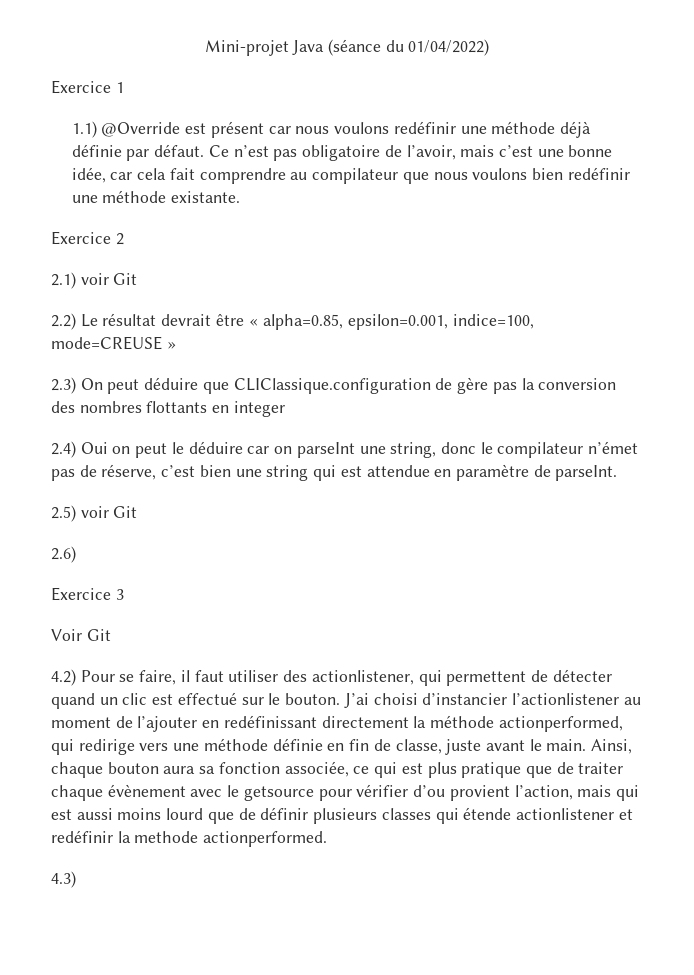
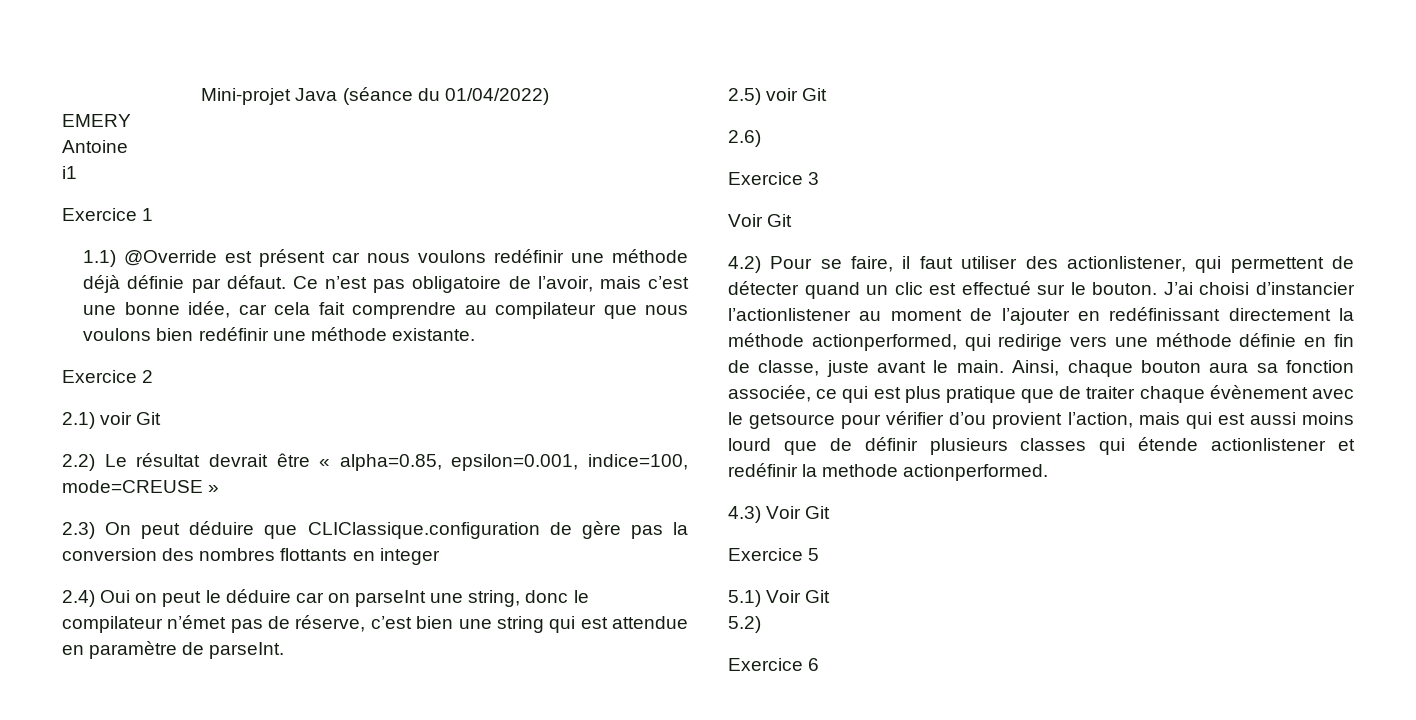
(490, 47) none -> [62,114,131,127] [62,140,128,153] [62,166,77,179] // EMERY // Antoine // i1
(76, 879) none -> [766,506,831,519] [728,548,820,561] [728,590,831,607] [728,616,761,633] [728,658,820,671] Voir Git // Exercice 5 // 5.1) Voir Git // 5.2) // Exercice 6

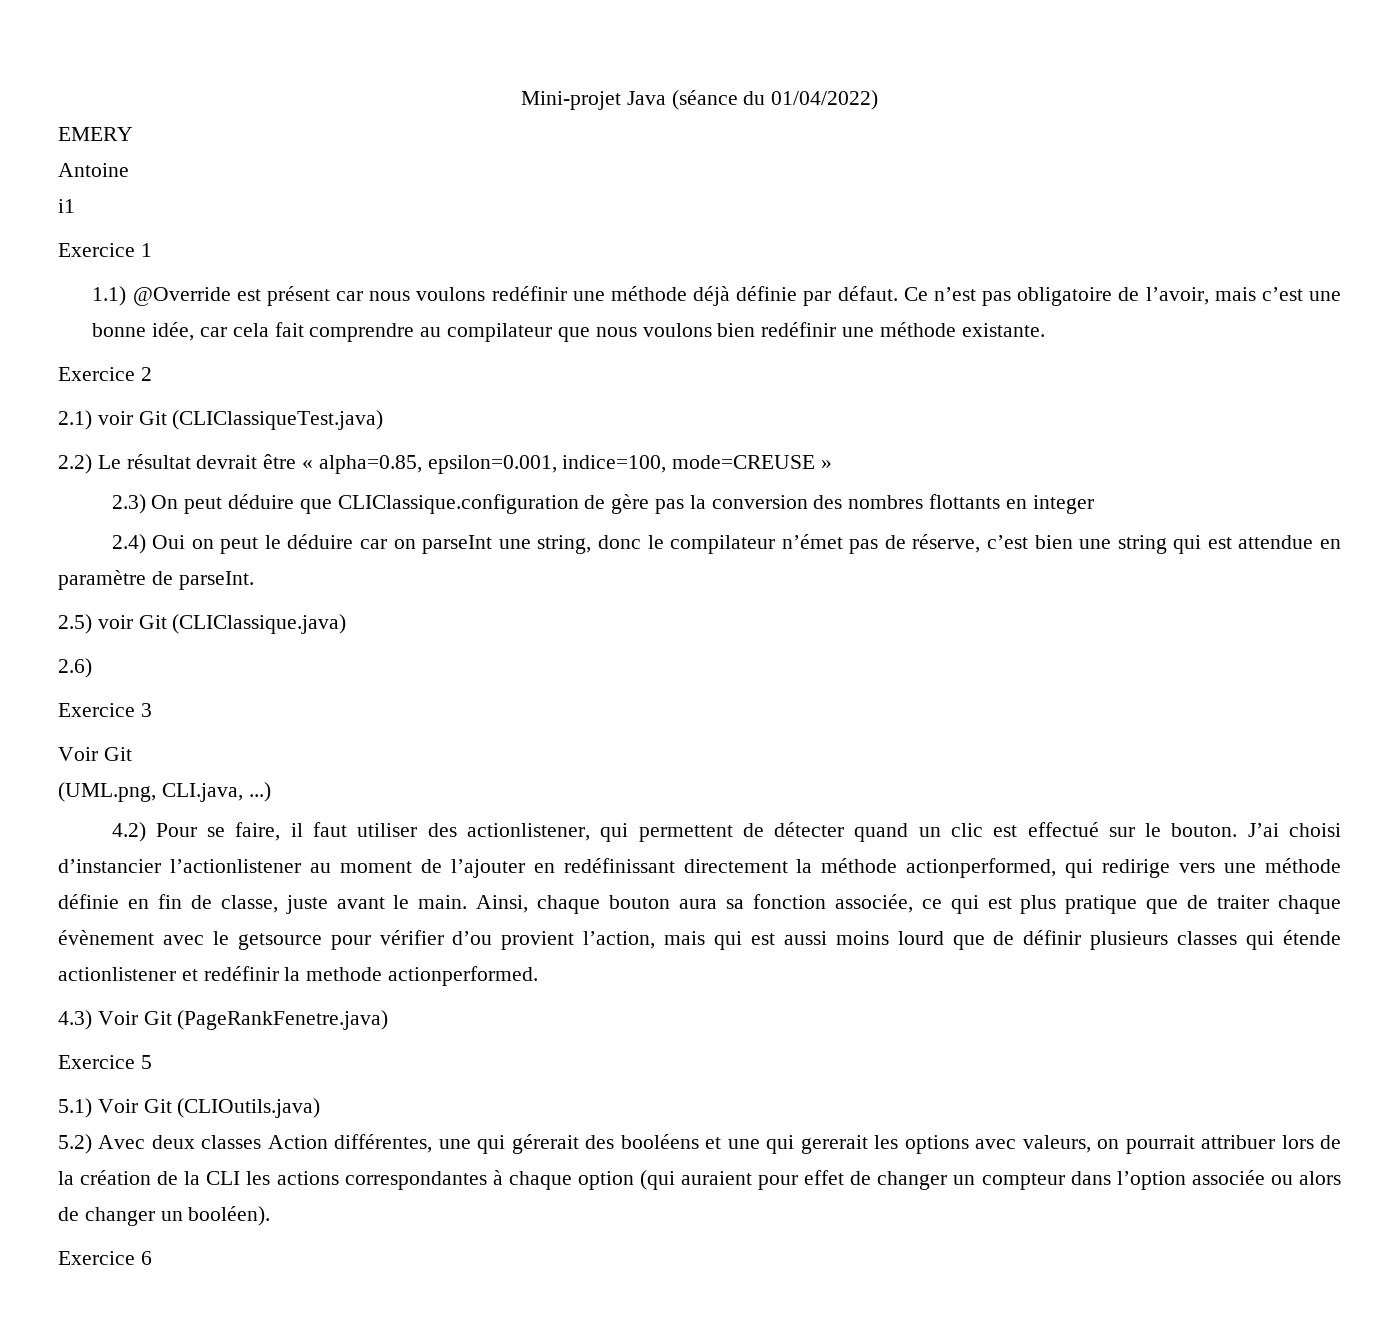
(162, 418) none -> [172,410,384,430] (CLIClassiqueTest.java)
(828, 94) none -> [172,614,347,634] (CLIClassique.java)
(793, 220) none -> [58,782,271,802] // (UML.png, CLI.java, ...)
(831, 512) none -> [177,1010,389,1030] (PageRankFenetre.java)
(831, 596) none -> [177,1098,321,1118] (CLIOutils.java)
(761, 624) none -> [98,1134,1342,1154] [58,1170,1342,1190] [58,1206,271,1226] Avec deux classes Action différentes, une qui gérerait des booléens et une qui gererait les options avec valeurs, on pourrait attribuer lors de la création de la CLI les actions correspondantes à chaque option (qui auraient pour effet de changer un compteur dans l’option associée ou alors de changer un booléen).

